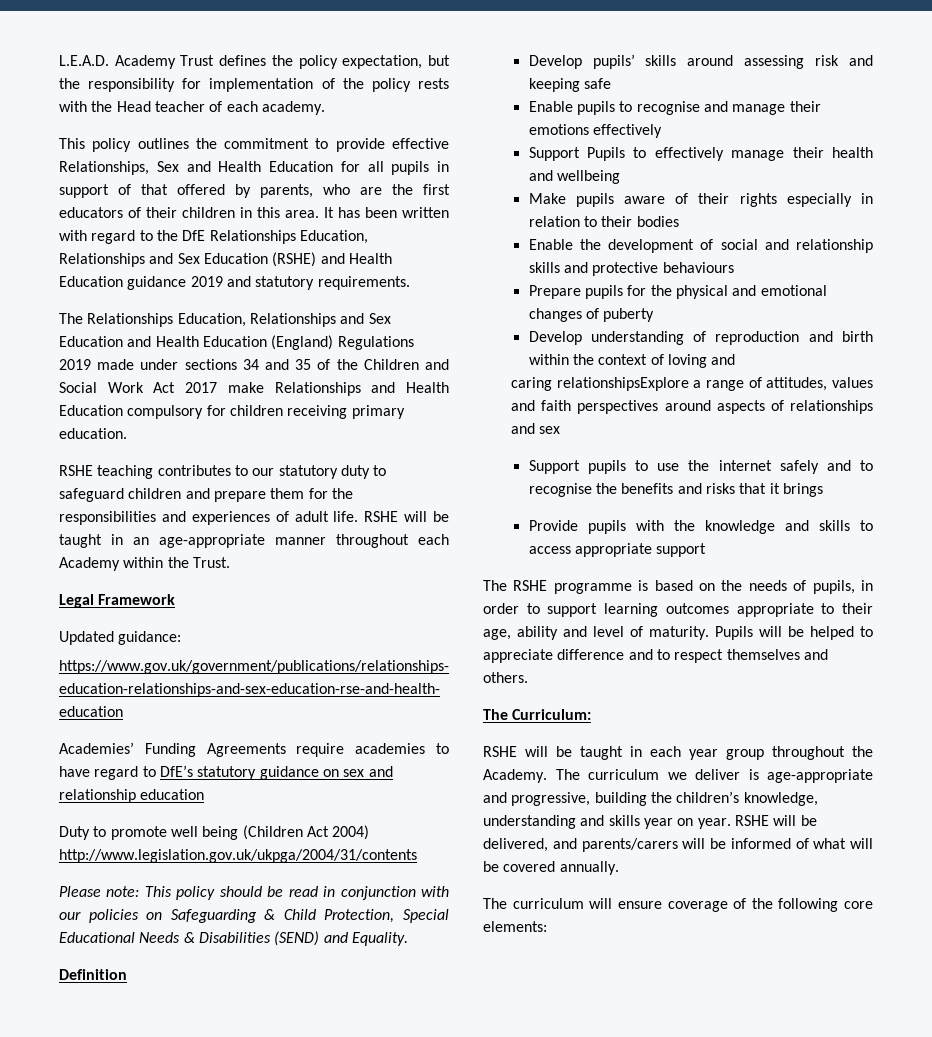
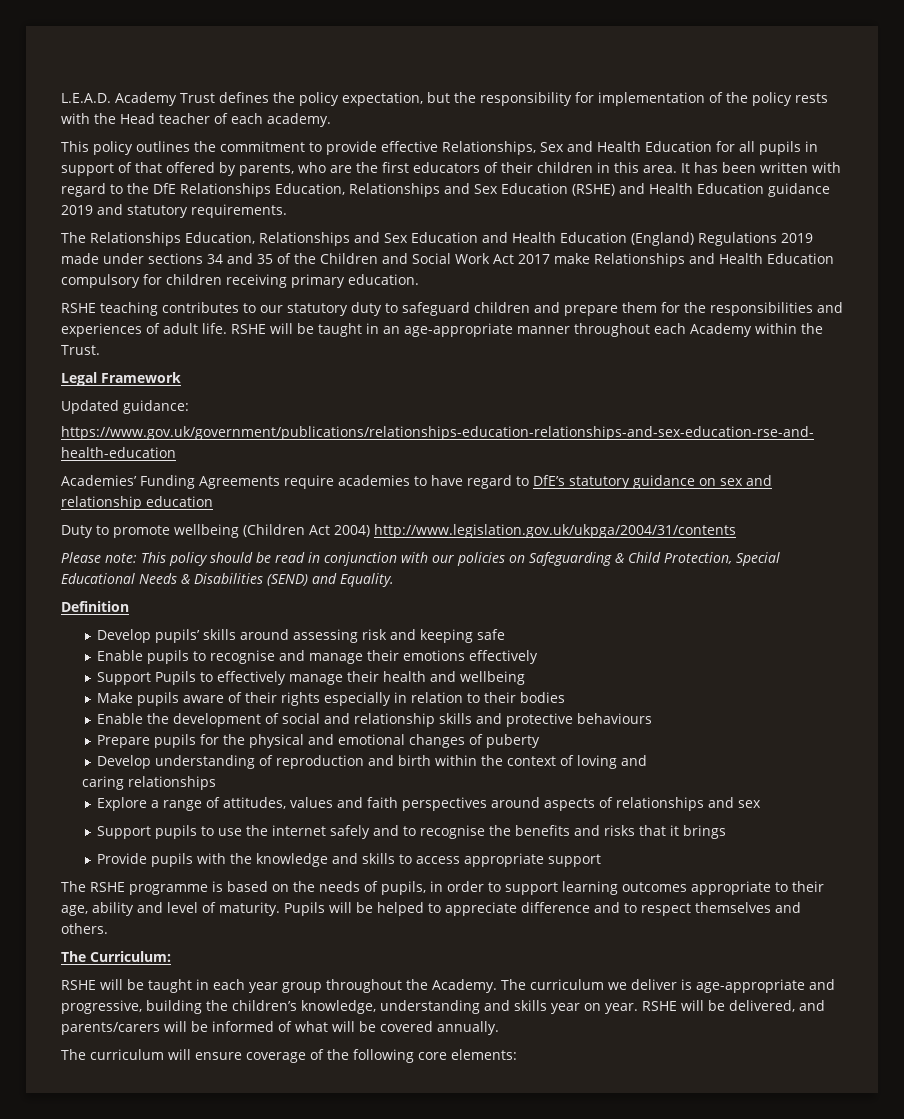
[170,826,239,840] well being -> [174,524,239,538] wellbeing
[556,377,689,391] relationshipsExplore -> [127,776,216,790] [96,797,147,811] relationships // Explore

